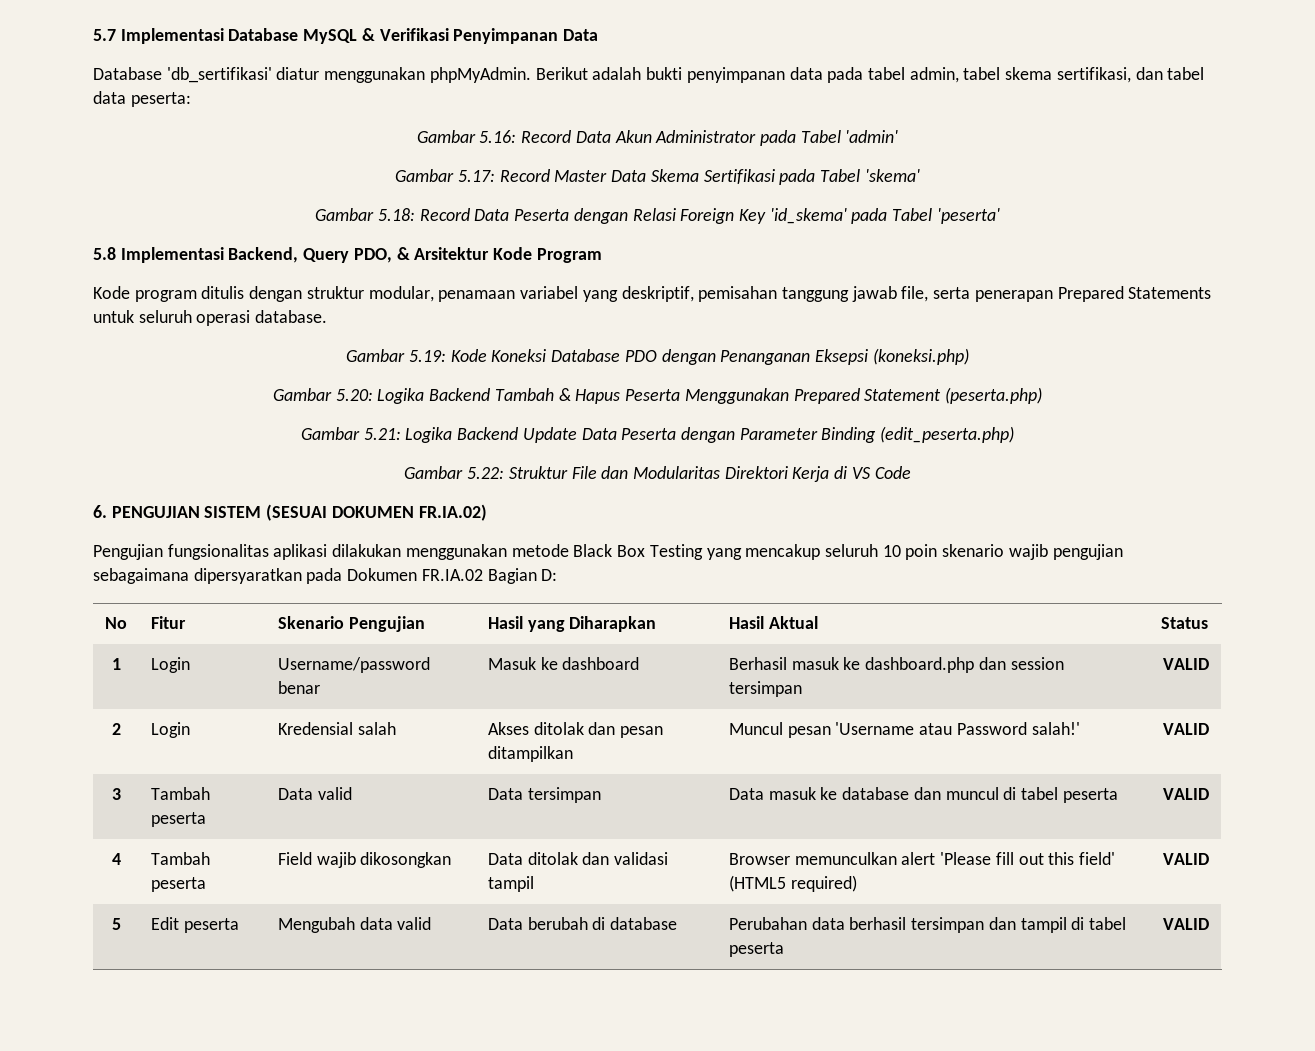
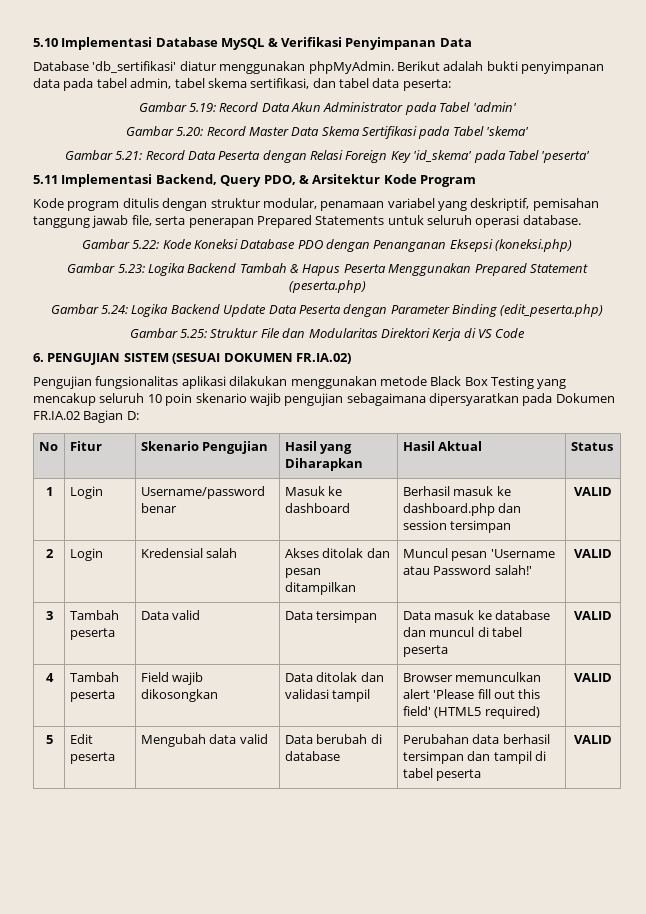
[93,29,116,41] 5.7 -> [33,38,58,47] 5.10
[479,130,517,143] 5.16: -> [188,103,216,112] 5.19:
[457,170,495,182] 5.17: -> [176,127,204,136] 5.20:
[377,208,415,221] 5.18: -> [115,151,143,160] 5.21:
[93,247,116,260] 5.8 -> [33,175,58,184] 5.11
[408,350,446,362] 5.19: -> [132,240,160,249] 5.22:
[335,389,373,401] 5.20: -> [117,264,145,273] 5.23:
[363,428,401,440] 5.21: -> [101,305,128,314] 5.24:
[467,467,505,479] 5.22: -> [180,329,207,338] 5.25:

